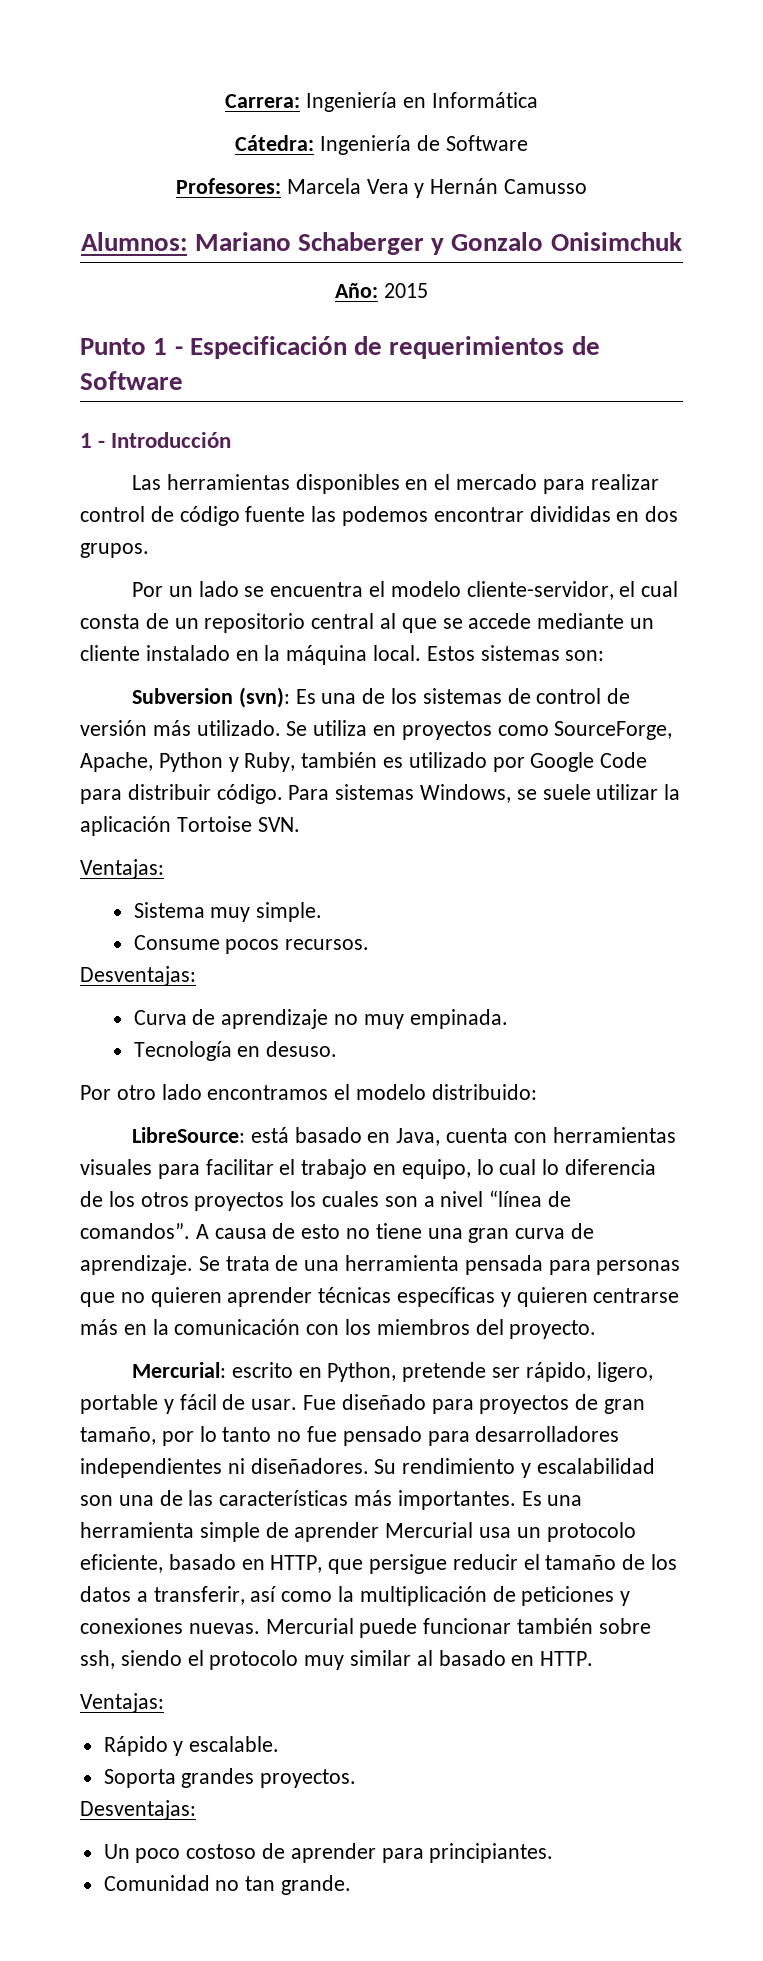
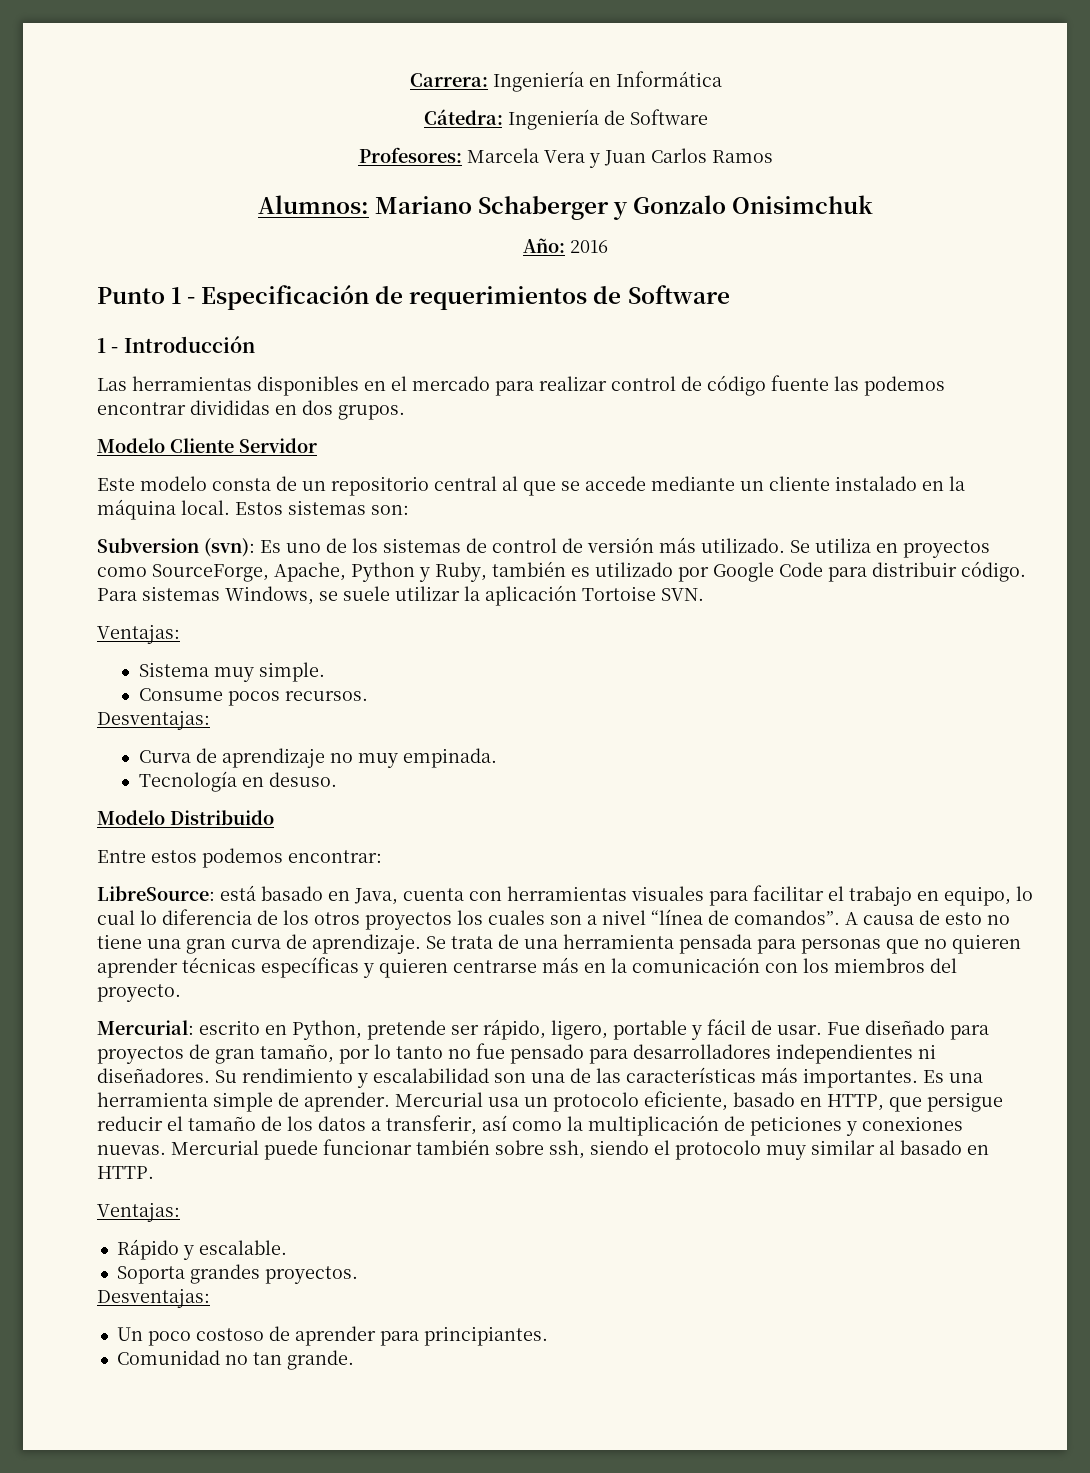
[430,178,588,194] Hernán Camusso -> [603,148,773,166] Juan Carlos Ramos
[383,283,428,298] 2015 -> [570,240,608,253] 2016
[131,581,679,600] Por un lado se encuentra el modelo cliente-servidor, el cual -> [97,438,317,453] [97,476,207,491] Modelo Cliente Servidor // Este modelo
[321,693,357,704] una -> [286,543,321,553] uno
[80,1084,537,1100] Por otro lado encontramos el modelo distribuido: -> [97,810,274,825] [97,848,382,868] Modelo Distribuido // Entre estos podemos encontrar:
[294,1522,380,1542] aprender -> [304,1092,390,1112] aprender.

